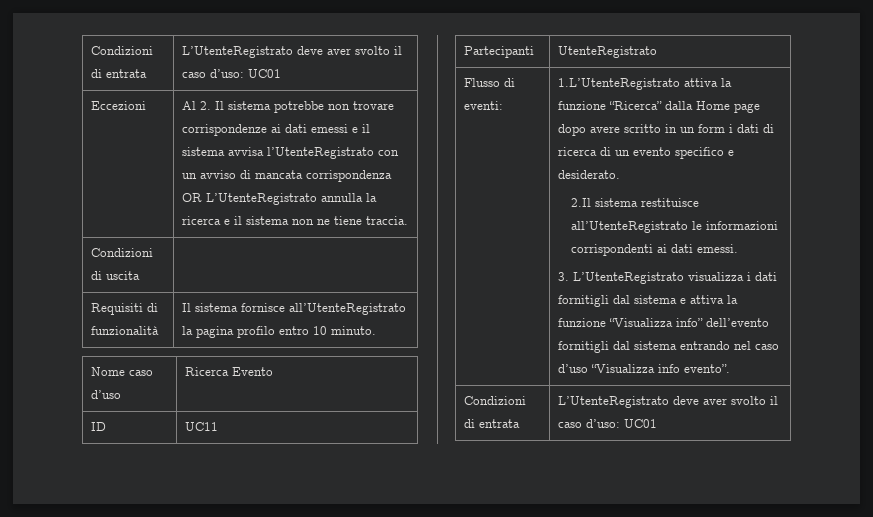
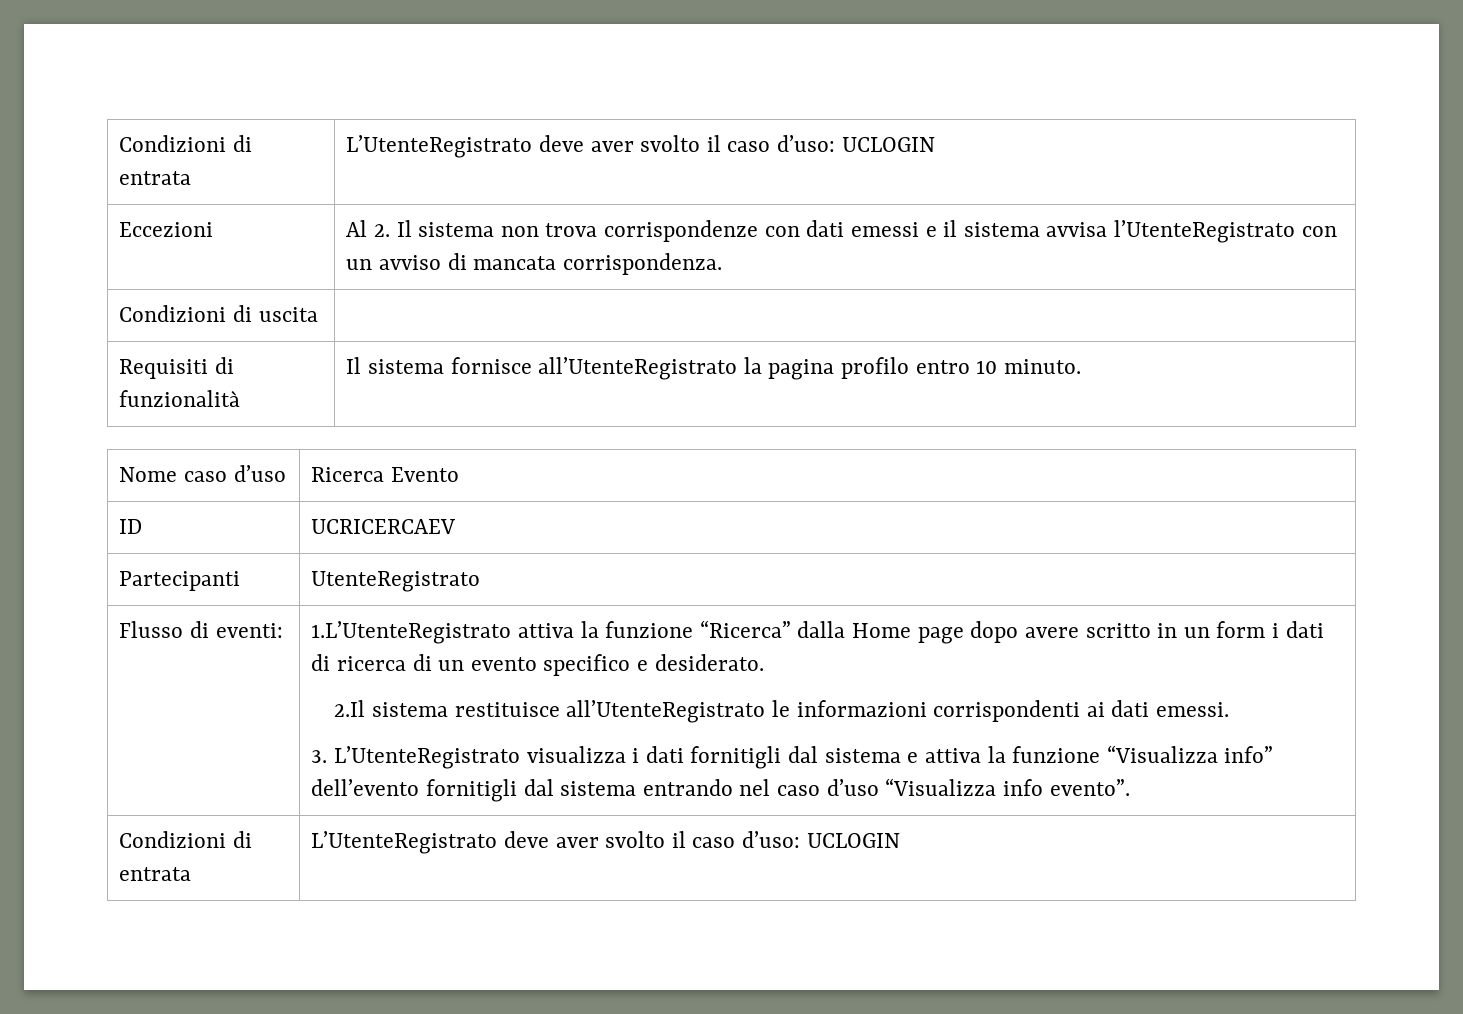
[248,69,282,78] UC01 -> [841,137,935,152] UCLOGIN
[274,101,395,113] [182,124,282,136] potrebbe non trovare corrispondenze ai -> [500,220,800,242] non trova corrispondenze con
[306,170,393,182] [182,193,378,205] [182,216,409,225] corrispondenza OR L’UtenteRegistrato annulla la ricerca e il sistema non ne tiene traccia. -> [562,253,722,275] corrispondenza.
[185,422,219,431] UC11 -> [311,519,456,534] UCRICERCAEV
[624,419,658,428] UC01 -> [806,833,900,848] UCLOGIN

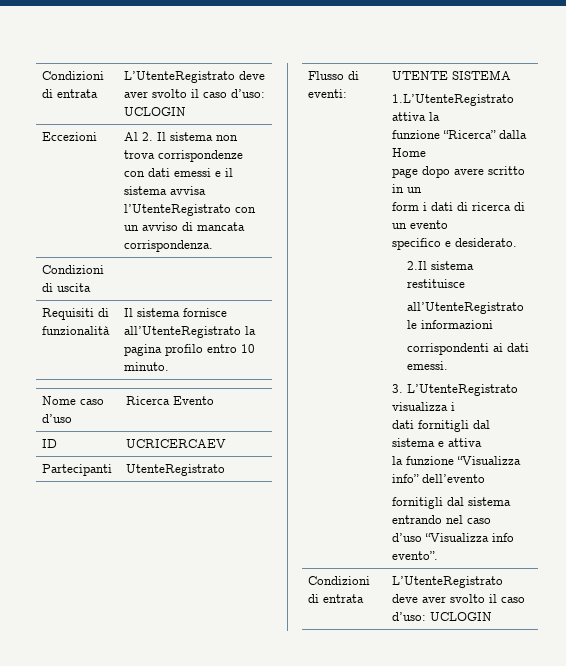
(283, 630) none -> [392,70,512,80] UTENTE SISTEMA //
(599, 629) none -> (441, 116) //
(912, 630) none -> (427, 152) //
(1210, 632) none -> (423, 190) //
(537, 664) none -> (449, 224) //
(560, 709) none -> (466, 283) //
(927, 708) none -> (494, 324) //
(640, 755) none -> (456, 406) //
(981, 755) none -> (483, 442) //
(420, 787) none -> (486, 478) //
(821, 790) none -> (492, 521) //

